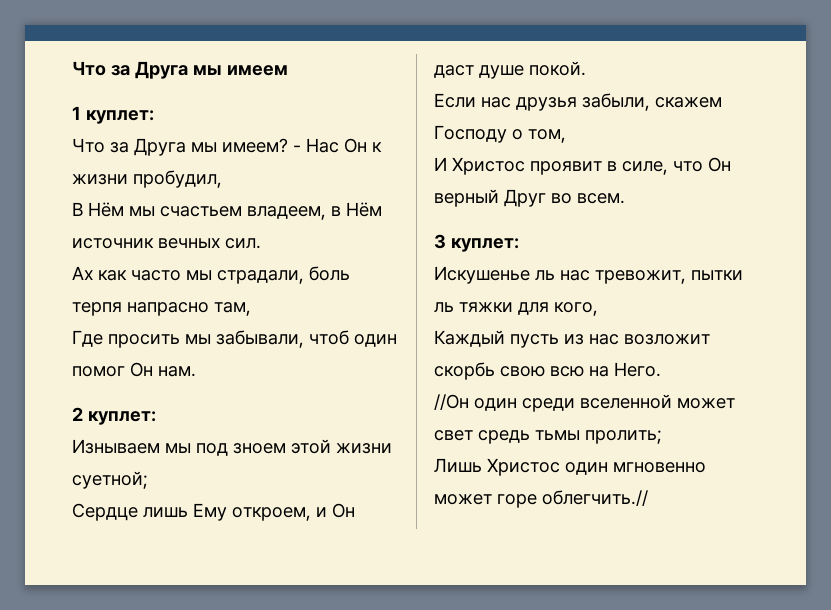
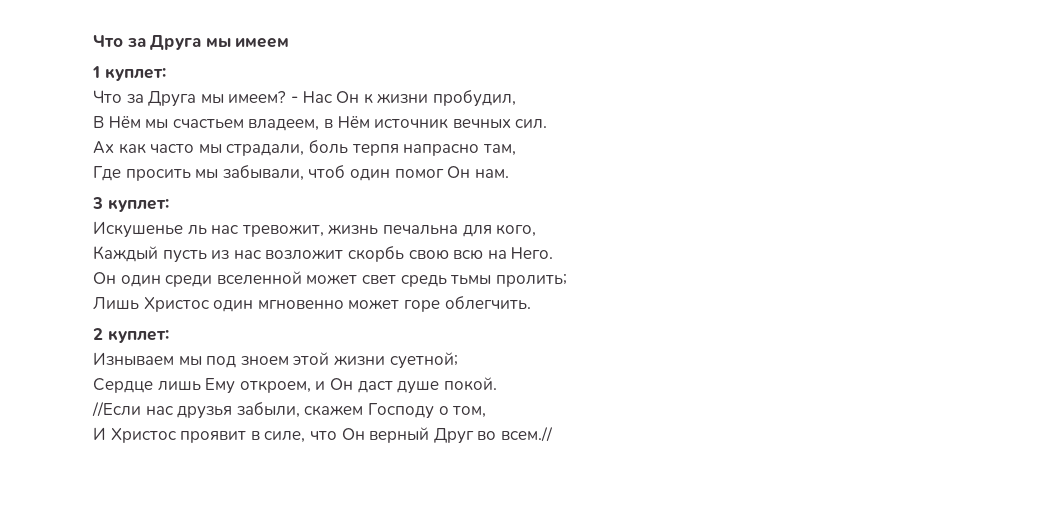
(196, 371) none -> [92,197,169,212] [93,221,537,238] [93,246,554,263] [93,271,567,287] [93,296,531,312] // 3 куплет: // Искушенье ль нас тревожит, жизнь печальна для кого, // Каждый пусть из нас возложит скорбь свою всю на Него. // Он один среди вселенной может свет средь тьмы пролить; // Лишь Христос один мгновенно может горе облегчить.
[434,93,476,108] Если -> [92,401,141,417] //Если
[577,193,625,204] [434,234,519,252] [434,266,743,284] [434,302,598,316] [434,330,710,348] [434,362,661,380] [434,394,735,412] [434,430,662,444] [434,458,706,476] [434,490,648,508] всем. // 3 куплет: // Искушенье ль нас тревожит, пытки ль тяжки для кого, // Каждый пусть из нас возложит скорбь свою всю на Него. // //Он один среди вселенной может свет средь тьмы пролить; // Лишь Христос один мгновенно может горе облегчить.// -> [500,426,553,442] всем.//

